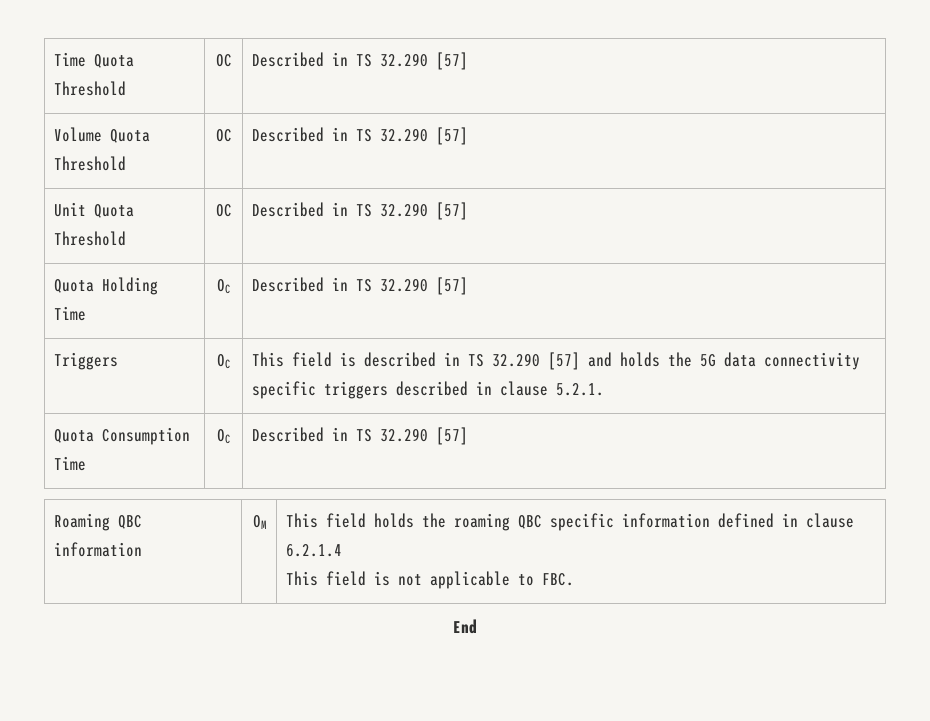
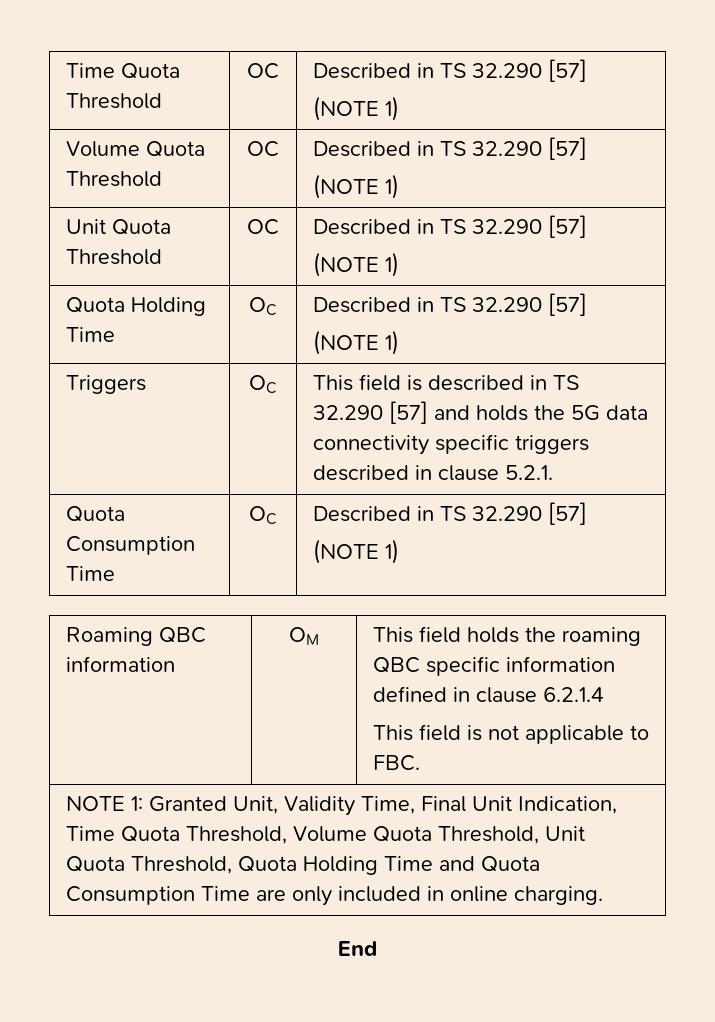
(469, 61) none -> [312,96,399,121] // (NOTE 1)
(469, 136) none -> [312,174,399,199] // (NOTE 1)
(469, 211) none -> [312,252,399,277] // (NOTE 1)
(469, 286) none -> [312,330,399,355] // (NOTE 1)
(469, 436) none -> [312,539,399,564] // (NOTE 1)
(575, 579) none -> [65,796,617,816] [65,826,585,844] [65,856,540,875] [65,886,603,906] // NOTE 1: Granted Unit, Validity Time, Final Unit Indication, Time Quota Threshold, Volume Quota Threshold, Unit Quota Threshold, Quota Holding Time and Quota Consumption Time are only included in online charging.

